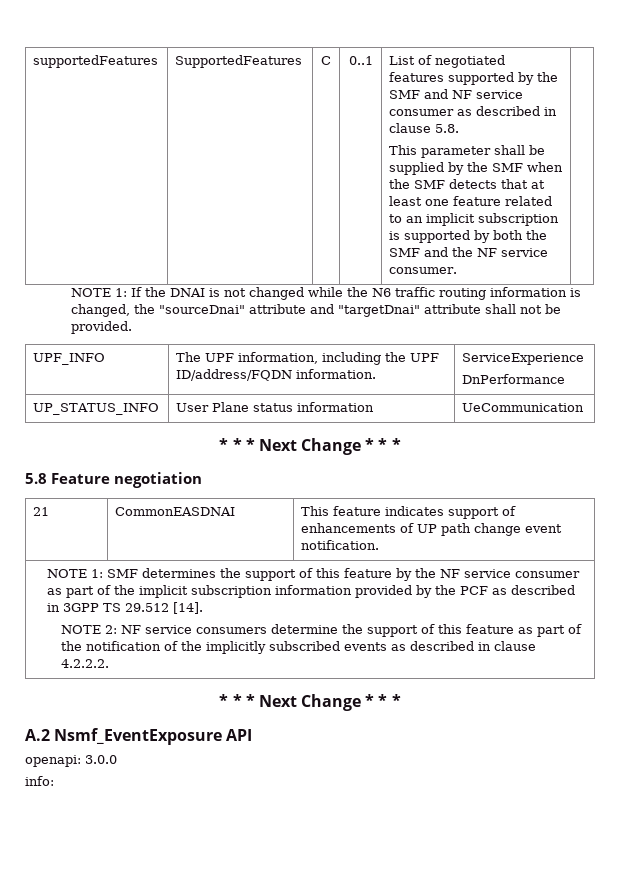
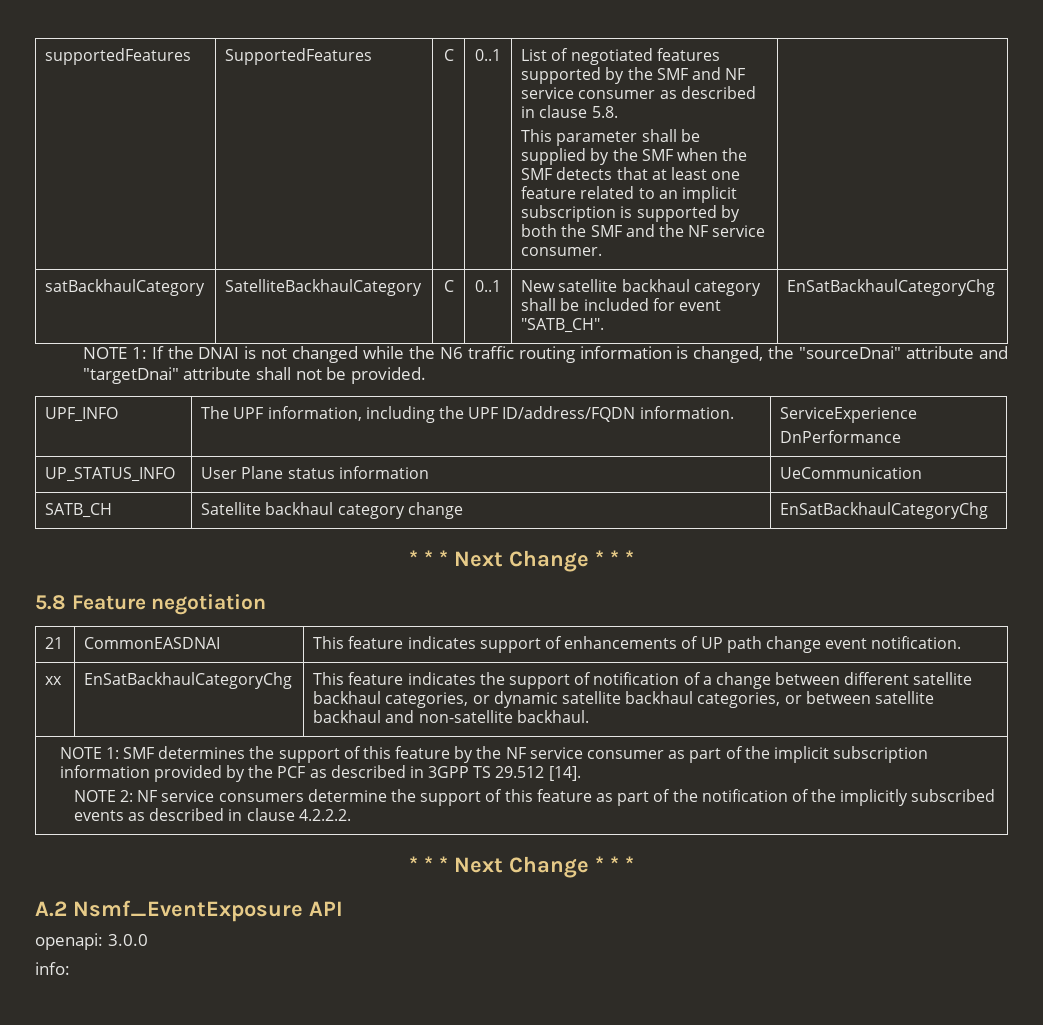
(458, 270) none -> [45,279,206,296] [225,279,423,296] [443,280,454,292] [475,280,501,292] [521,279,761,296] [521,298,721,311] [521,318,605,333] [787,279,996,296] // satBackhaulCategory | SatelliteBackhaulCategory | C | 0..1 | New satellite backhaul category shall be included for event "SATB_CH". | EnSatBackhaulCategoryChg
(585, 407) none -> [45,503,113,518] [201,502,463,519] [780,502,989,519] // SATB_CH | Satellite backhaul category change | EnSatBackhaulCategoryChg
(380, 545) none -> [45,676,63,685] [84,672,293,689] [313,672,973,689] [313,691,934,708] [313,710,589,723] // xx | EnSatBackhaulCategoryChg | This feature indicates the support of notification of a change between different satellite backhaul categories, or dynamic satellite backhaul categories, or between satellite backhaul and non-satellite backhaul.

